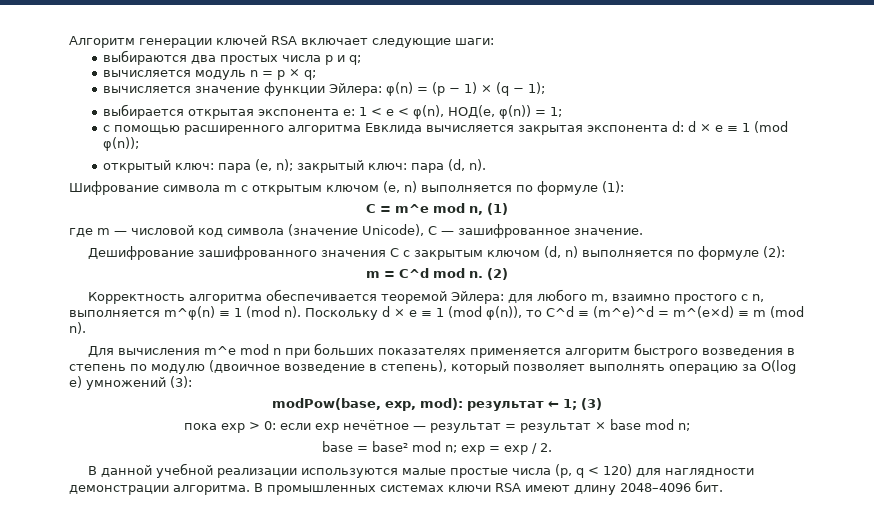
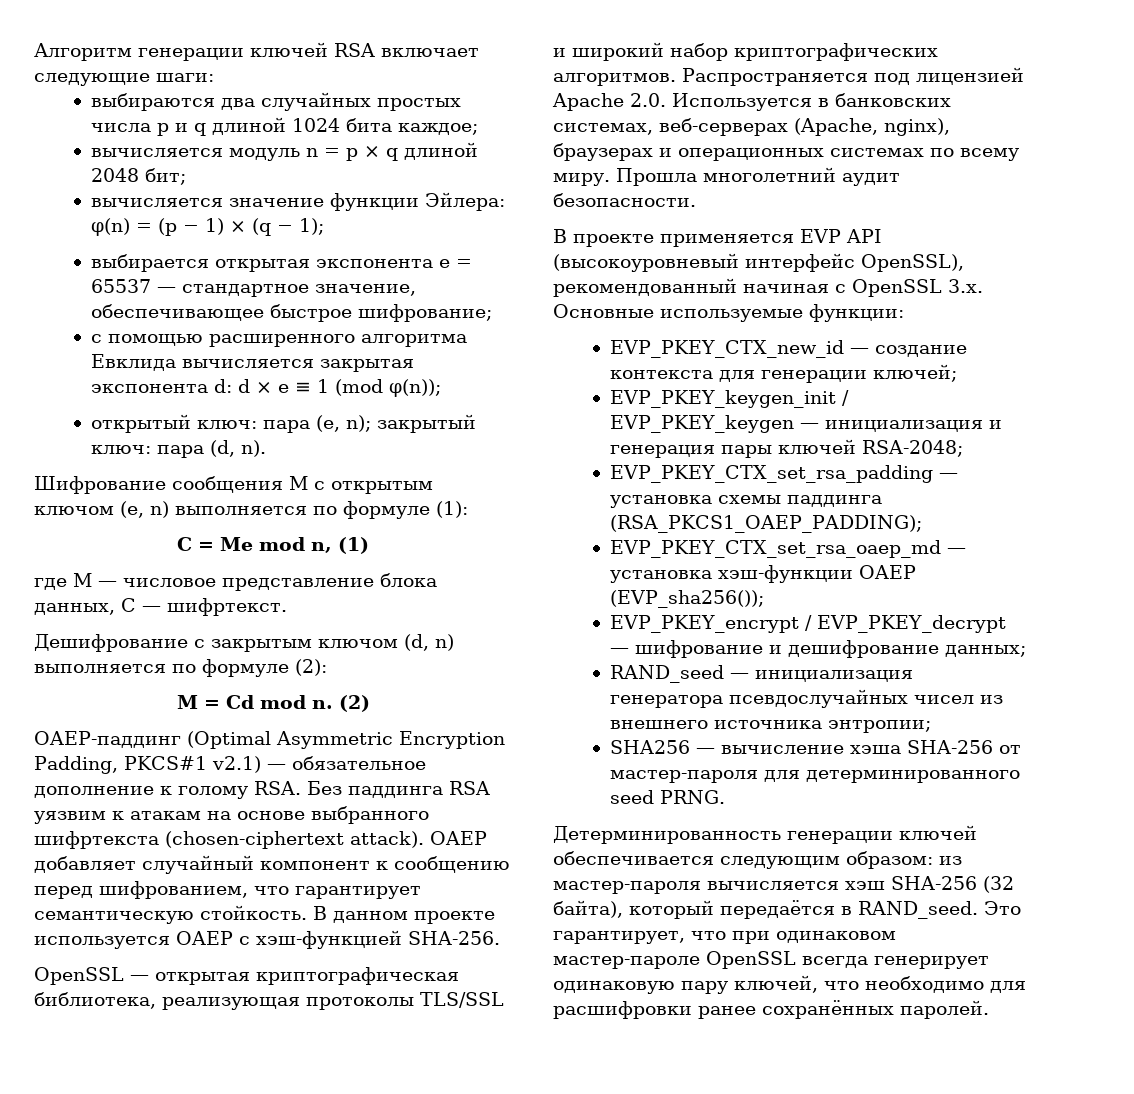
(217, 59) none -> [261,92,372,111] случайных
[349,55,362,65] q; -> [194,117,479,136] q длиной 1024 бита каждое;
[304,70,317,80] q; -> [386,142,479,161] [91,168,187,185] q длиной 2048 бит;
[343,105,563,119] e: 1 < e < φ(n), НОД(e, φ(n)) = 1; -> [439,259,473,268] [91,279,417,297] [91,304,493,322] e = 65537 — стандартное значение, обеспечивающее быстрое шифрование;
[163,185,237,192] символа m -> [172,476,308,493] сообщения M
[395,204,429,213] m^e -> [220,537,253,551] Me
[97,224,643,238] [87,246,399,260] m — числовой код символа (значение Unicode), C — зашифрованное значение. // Дешифрование зашифрованного значения C -> [73,573,437,591] [34,598,287,616] [34,634,188,652] M — числовое представление блока данных, C — шифртекст. // Дешифрование
[366,268,429,278] m = C^d -> [176,695,254,709] M = Cd
[87,289,764,304] [69,306,804,320] [69,322,86,334] [87,343,795,358] [69,360,796,374] [69,376,192,390] [272,398,602,411] [184,419,690,433] [322,441,552,455] [87,463,754,478] [69,480,723,495] Корректность алгоритма обеспечивается теоремой Эйлера: для любого m, взаимно простого с n, выполняется m^φ(n) ≡ 1 (mod n). Поскольку d × e ≡ 1 (mod φ(n)), то C^d ≡ (m^e)^d = m^(e×d) ≡ m (mod n). // Для вычисления m^e mod n при больших показателях применяется алгоритм быстрого возведения в степень по модулю (двоичное возведение в степень), который позволяет выполнять операцию за O(log e) умножений (3): // modPow(base, exp, mod): результат ← 1; (3) // пока exp > 0: если exp нечётное — результат = результат × base mod n; // base = base² mod n; exp = exp / 2. // В данной учебной реализации используются малые простые числа (p, q < 120) для наглядности демонстрации алгоритма. В промышленных системах ключи RSA имеют длину 2048–4096 бит. -> [34,731,505,749] [34,756,426,774] [34,781,490,799] [34,806,429,824] [34,831,487,849] [34,855,510,874] [34,881,421,899] [34,905,495,924] [34,930,500,949] [34,967,459,985] [34,992,504,1010] [553,42,938,61] [553,67,1024,86] [552,93,951,111] [553,118,950,136] [553,143,1019,161] [553,167,900,186] [553,193,696,207] [553,229,882,247] [553,253,964,272] [553,278,983,297] [553,304,904,322] [610,340,968,358] [610,364,958,383] [610,390,850,408] [610,415,1003,433] [610,439,964,458] [610,465,959,483] [610,495,883,508] [610,515,923,533] [610,540,967,558] [610,565,917,583] [610,590,765,608] [610,615,1007,633] [610,640,1027,658] [610,665,914,683] [610,689,1004,708] [610,720,932,733] [610,740,1022,754] [610,770,1021,783] [610,790,726,804] [553,825,977,844] [553,851,962,869] [553,876,1014,894] [553,900,1021,919] [553,931,896,944] [553,951,989,969] [553,975,1026,994] [553,1000,989,1019] OAEP-паддинг (Optimal Asymmetric Encryption Padding, PKCS#1 v2.1) — обязательное дополнение к голому RSA. Без паддинга RSA уязвим к атакам на основе выбранного шифртекста (chosen-ciphertext attack). OAEP добавляет случайный компонент к сообщению перед шифрованием, что гарантирует семантическую стойкость. В данном проекте используется OAEP с хэш-функцией SHA-256. // OpenSSL — открытая криптографическая библиотека, реализующая протоколы TLS/SSL и широкий набор криптографических алгоритмов. Распространяется под лицензией Apache 2.0. Используется в банковских системах, веб-серверах (Apache, nginx), браузерах и операционных системах по всему миру. Прошла многолетний аудит безопасности. // В проекте применяется EVP API (высокоуровневый интерфейс OpenSSL), рекомендованный начиная с OpenSSL 3.x. Основные используемые функции: // EVP_PKEY_CTX_new_id — создание контекста для генерации ключей; // EVP_PKEY_keygen_init / EVP_PKEY_keygen — инициализация и генерация пары ключей RSA-2048; // EVP_PKEY_CTX_set_rsa_padding — установка схемы паддинга (RSA_PKCS1_OAEP_PADDING); // EVP_PKEY_CTX_set_rsa_oaep_md — установка хэш-функции OAEP (EVP_sha256()); // EVP_PKEY_encrypt / EVP_PKEY_decrypt — шифрование и дешифрование данных; // RAND_seed — инициализация генератора псевдослучайных чисел из внешнего источника энтропии; // SHA256 — вычисление хэша SHA-256 от мастер-пароля для детерминированного seed PRNG. // Детерминированность генерации ключей обеспечивается следующим образом: из мастер-пароля вычисляется хэш SHA-256 (32 байта), который передаётся в RAND_seed. Это гарантирует, что при одинаковом мастер-пароле OpenSSL всегда генерирует одинаковую пару ключей, что необходимо для расшифровки ранее сохранённых паролей.

